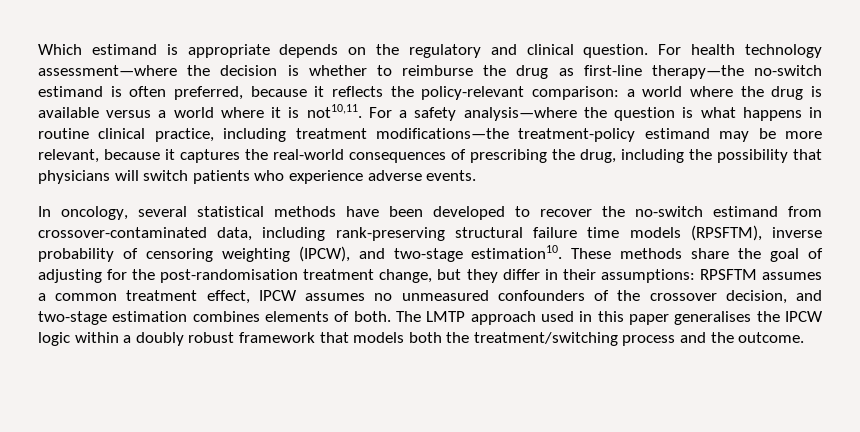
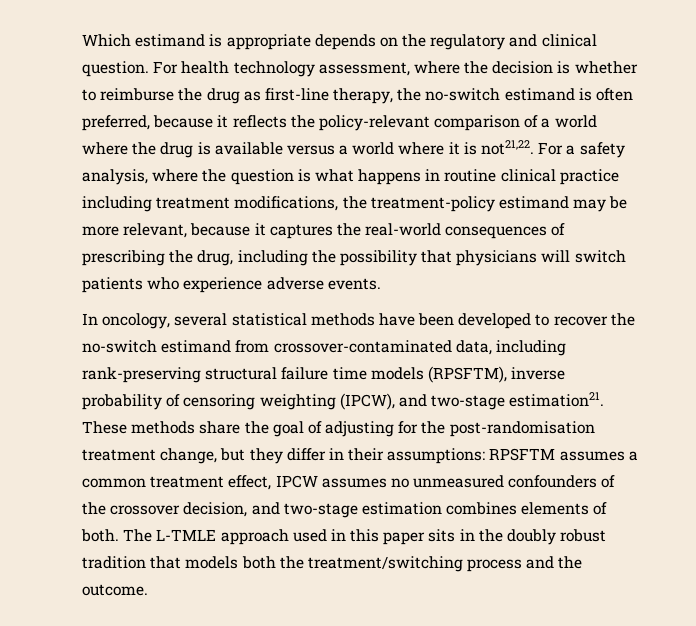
[38,65,177,76] assessment—where -> [318,61,460,76] assessment, where
[651,65,744,79] therapy—the -> [333,88,422,104] therapy, the
[532,86,619,100] comparison: -> [434,115,539,131] comparison of
[306,104,362,118] not10,11. -> [481,140,535,155] not21,22.
[463,107,577,121] analysis—where -> [82,169,199,185] analysis, where
[154,128,214,142] practice, -> [559,169,619,185] practice
[376,128,509,139] modifications—the -> [234,196,367,211] modifications, the
[471,245,563,259] estimation10. -> [509,392,605,407] estimation21.
[426,311,466,322] LMTP -> [156,529,217,541] L-TMLE
[674,311,824,325] [38,332,132,346] generalises the IPCW logic within a -> [428,529,503,542] sits in the
[238,332,315,343] framework -> [82,556,146,569] tradition

